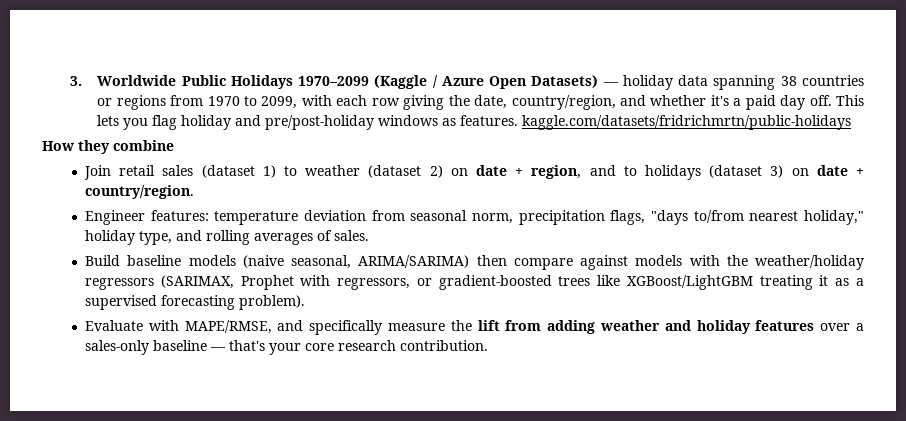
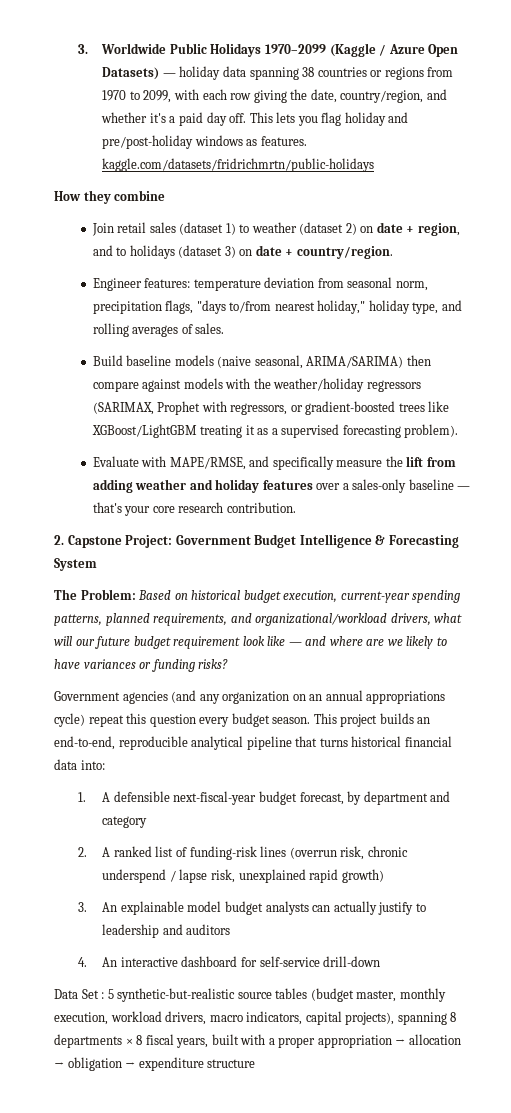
(489, 345) none -> [54,534,459,548] [54,558,97,571] [54,589,461,603] [54,613,463,626] [54,636,447,649] [54,659,229,672] [54,690,446,704] [54,713,431,727] [54,736,452,750] [54,759,105,770] [78,791,451,805] [102,816,148,828] [78,846,408,860] [102,869,384,883] [78,901,426,915] [102,924,231,938] [78,956,381,967] [54,988,446,1002] [54,1011,457,1025] [54,1034,461,1048] [54,1057,256,1071] // 2. Capstone Project: Government Budget Intelligence & Forecasting System // The Problem: Based on historical budget execution, current-year spending patterns, planned requirements, and organizational/workload drivers, what will our future budget requirement look like — and where are we likely to have variances or funding risks? // Government agencies (and any organization on an annual appropriations cycle) repeat this question every budget season. This project builds an end-to-end, reproducible analytical pipeline that turns historical financial data into: // 1. A defensible next-fiscal-year budget forecast, by department and category // 2. A ranked list of funding-risk lines (overrun risk, chronic underspend / lapse risk, unexplained rapid growth) // 3. An explainable model budget analysts can actually justify to leadership and auditors // 4. An interactive dashboard for self-service drill-down // Data Set : 5 synthetic-but-realistic source tables (budget master, monthly execution, workload drivers, macro indicators, capital projects), spanning 8 departments × 8 fiscal years, built with a proper appropriation → allocation → obligation → expenditure structure

